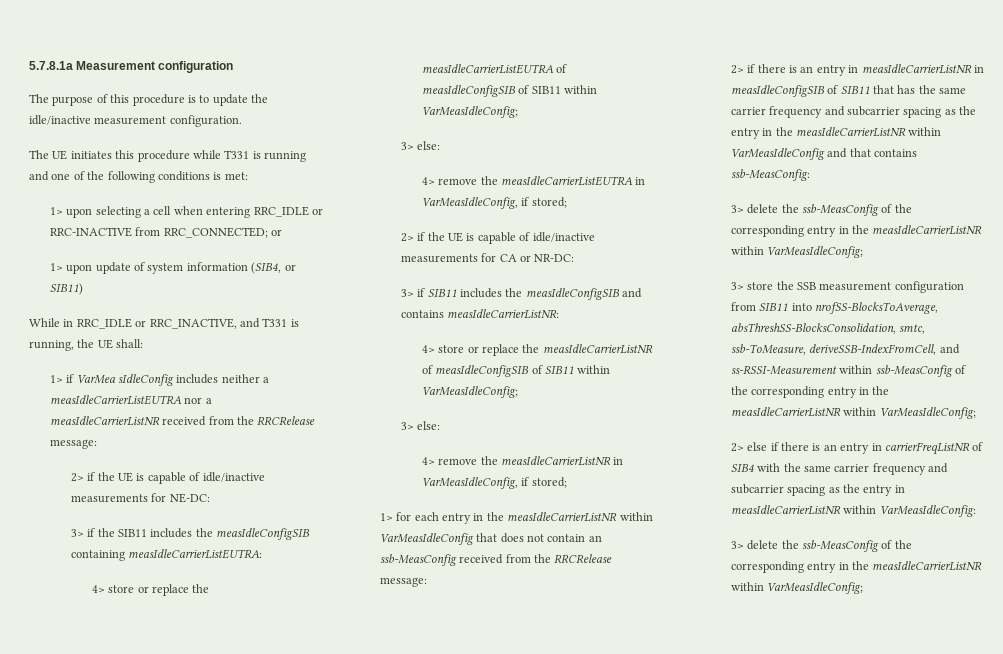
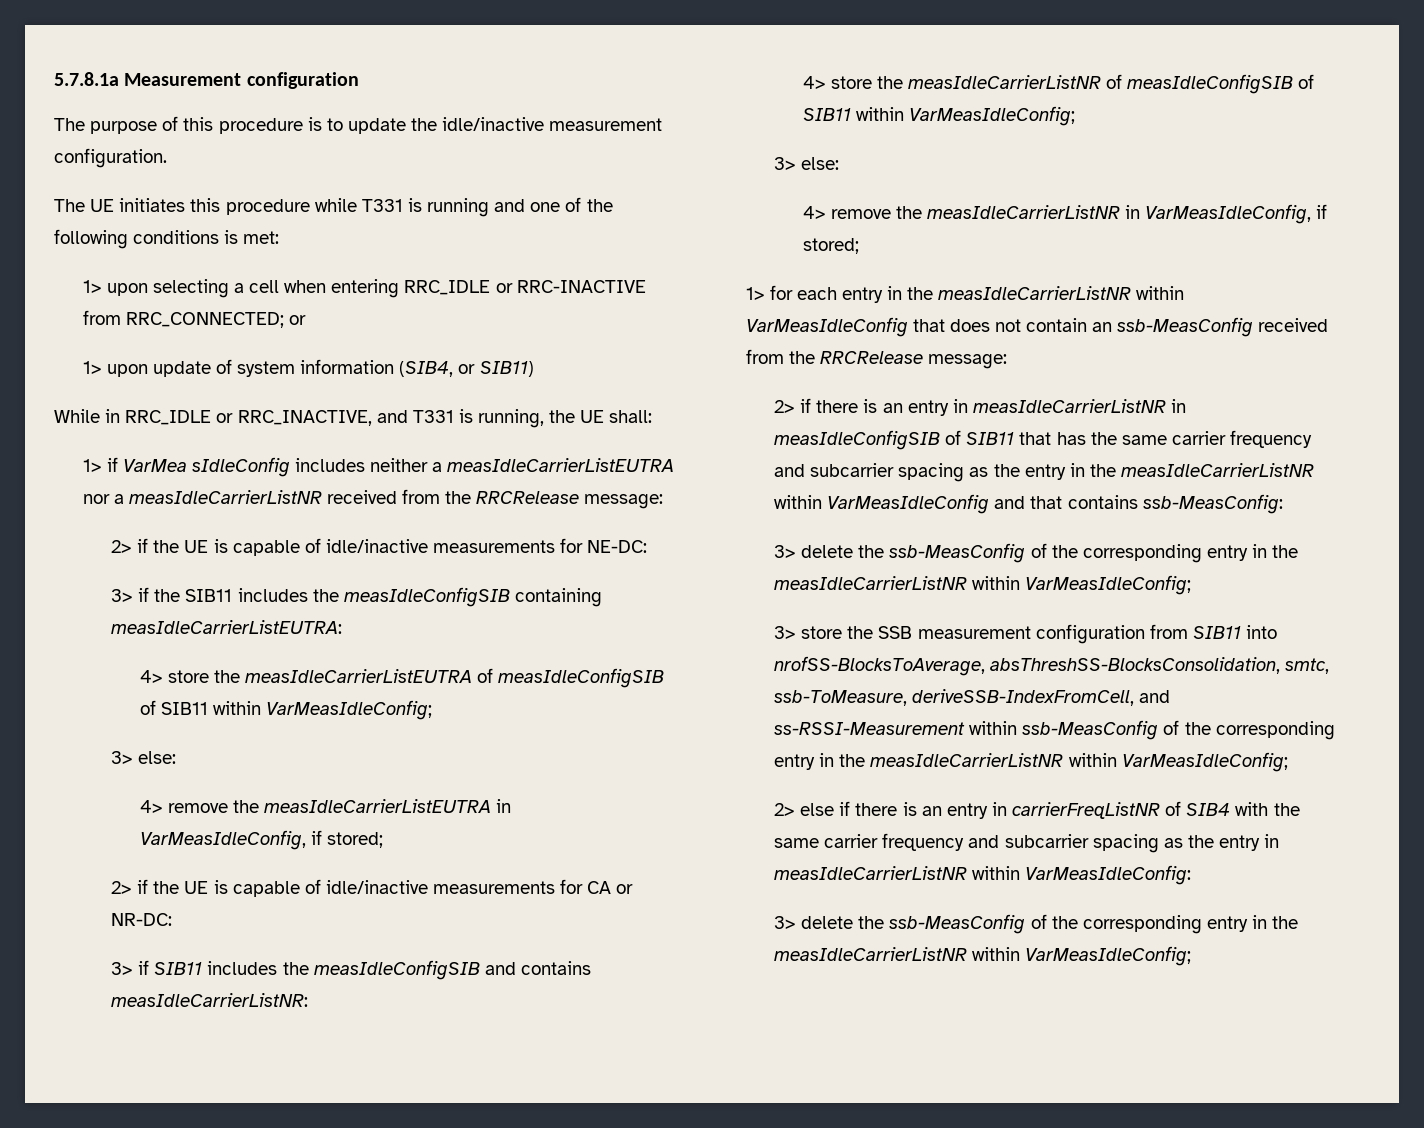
[137,584,190,596] or replace -> (209, 676) none
[467,344,520,356] or replace -> (872, 82) none

